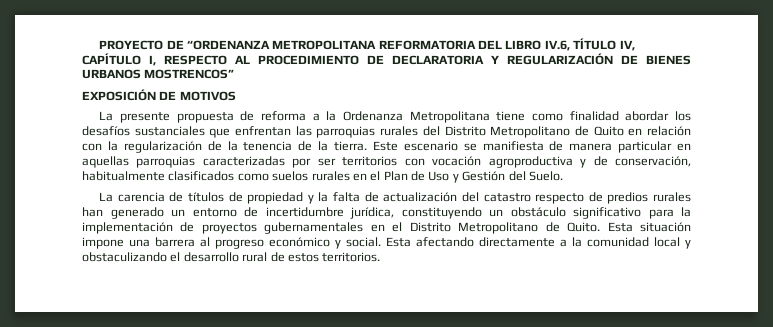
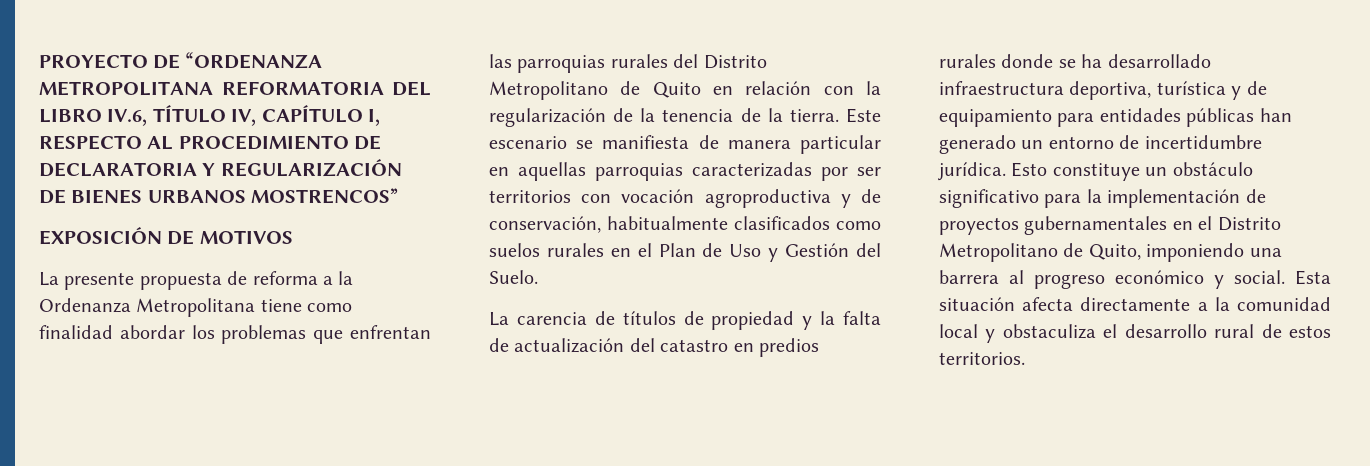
[82,126,205,136] desafíos sustanciales -> [221,325,307,344] problemas
[535,192,691,204] respecto de predios rurales -> [733,338,819,357] [939,54,1211,68] [939,81,1267,100] [939,108,1255,127] en predios rurales donde se ha desarrollado infraestructura deportiva, turística y de equipamiento para entidades públicas
[350,207,482,219] jurídica, constituyendo -> [938,162,1140,181] jurídica. Esto constituye
[567,222,691,232] [82,237,124,249] Quito. Esta situación impone -> [1088,243,1245,262] Quito, imponiendo
[416,237,474,247] afectando -> [939,297,1074,311] situación afecta
[82,252,167,262] obstaculizando -> [1002,324,1096,339] obstaculiza

